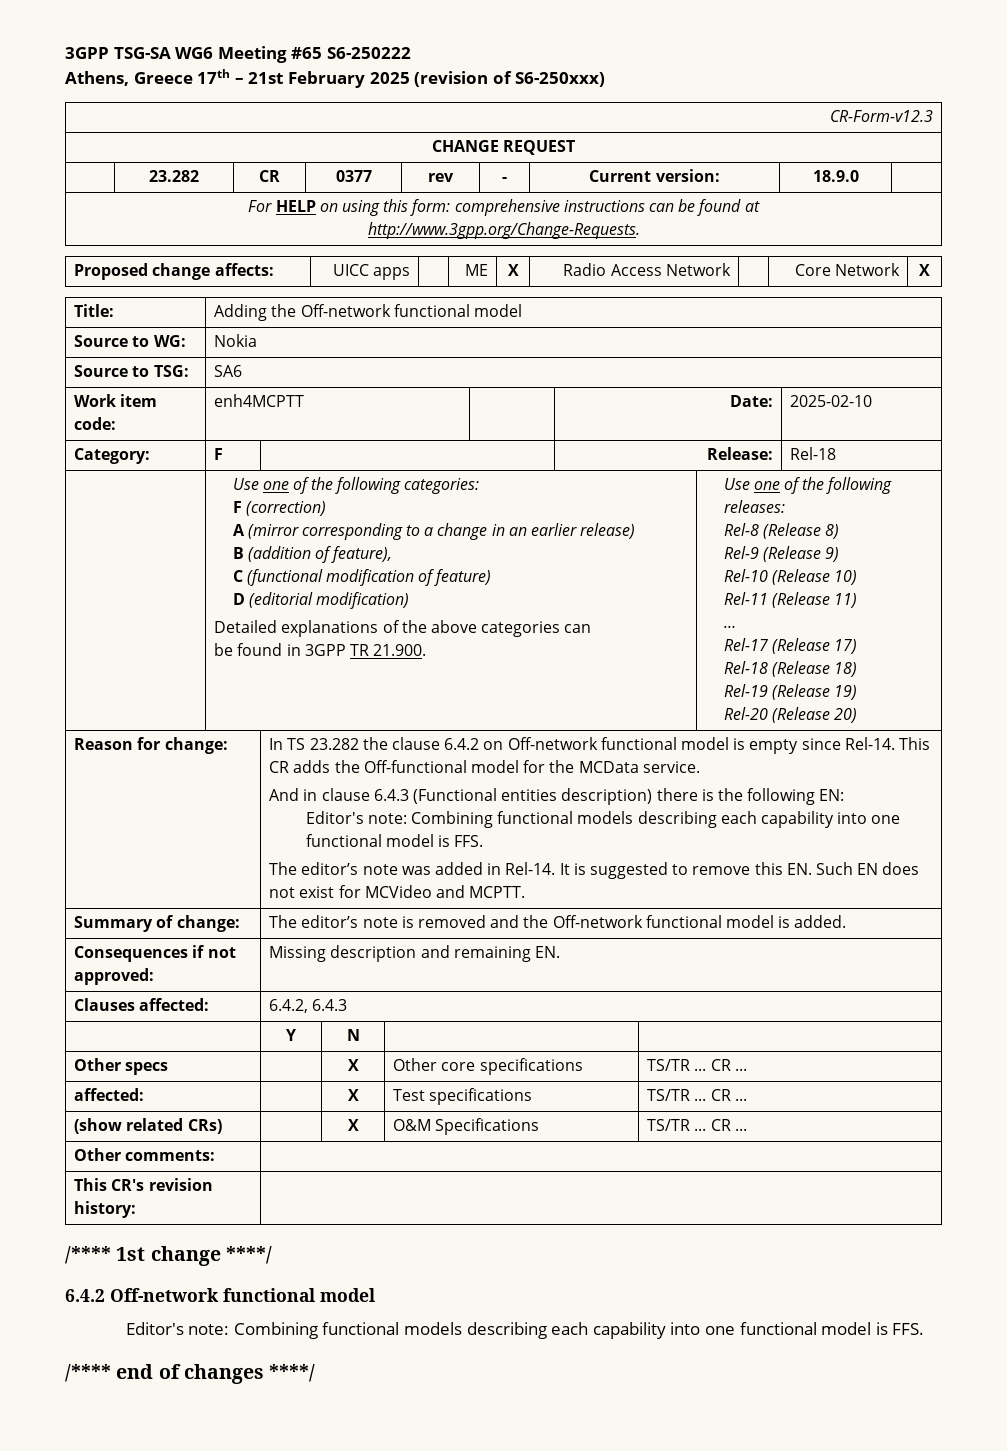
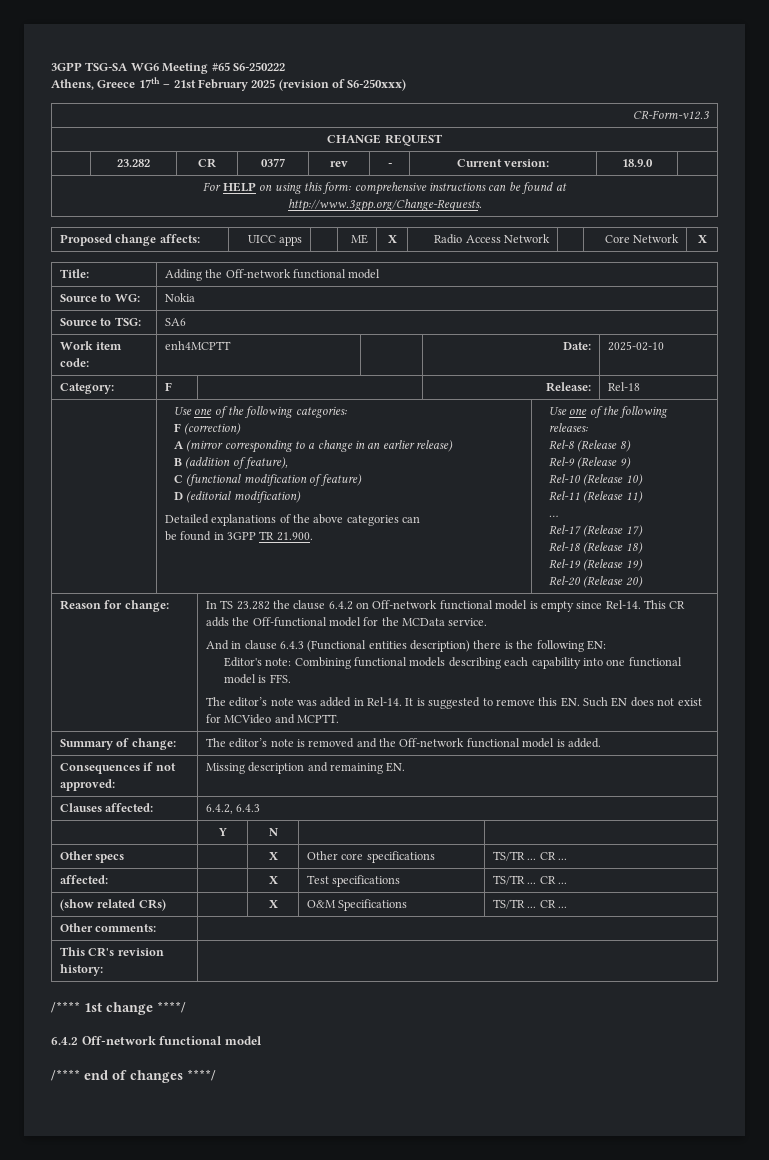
[125,1322,925,1339] // Editor's note: Combining functional models describing each capability into one functional model is FFS. -> (262, 1040) none

